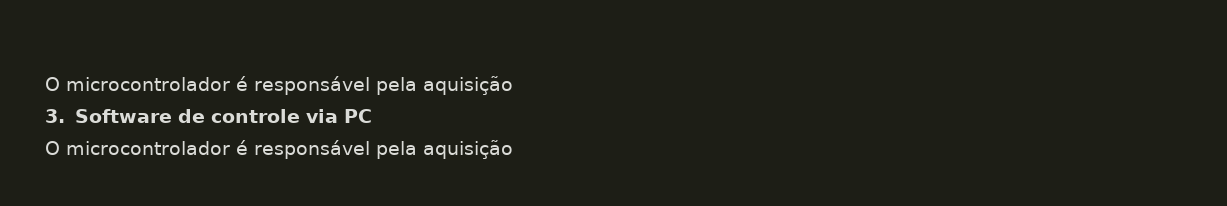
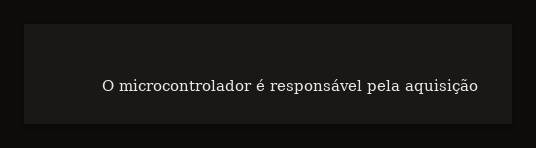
[45,76,513,95] [45,109,372,123] [45,140,513,159] O microcontrolador é responsável pela aquisição // 3. Software de controle via PC // O microcontrolador é responsável pela aquisição -> [102,79,478,94] O microcontrolador é responsável pela aquisição

